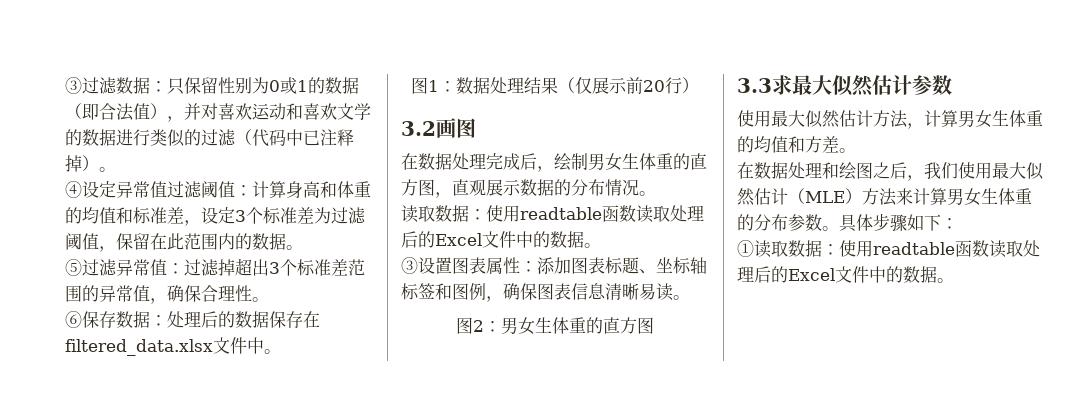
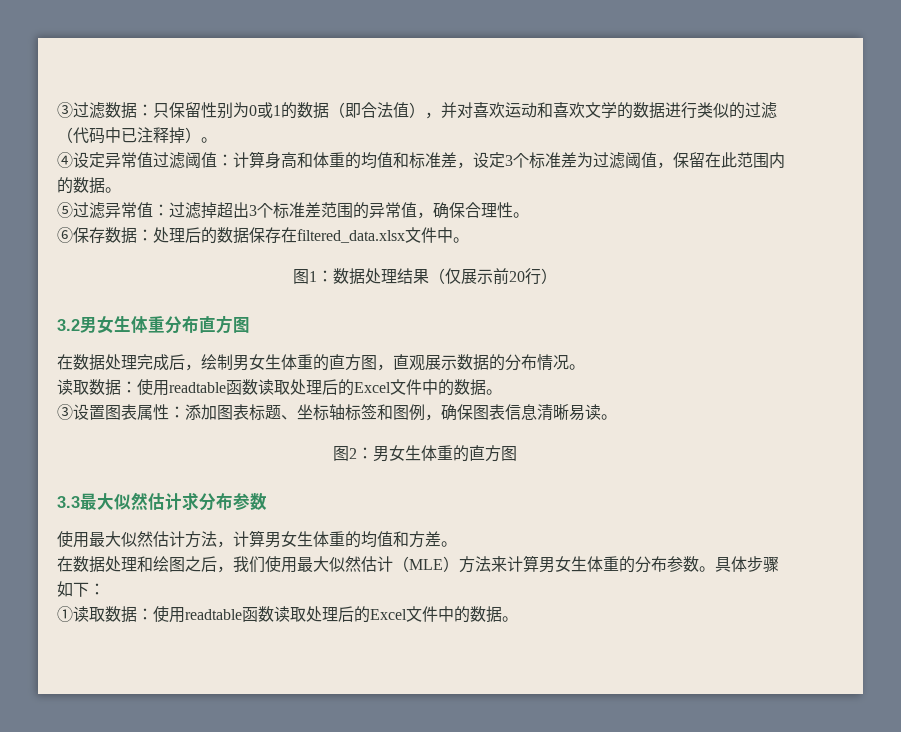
[436,118,456,138] 画 -> [80,315,233,334] 男女生体重分布直方
[772,75,912,97] 求最大似然估计 -> [80,492,233,511] 最大似然估计求分布

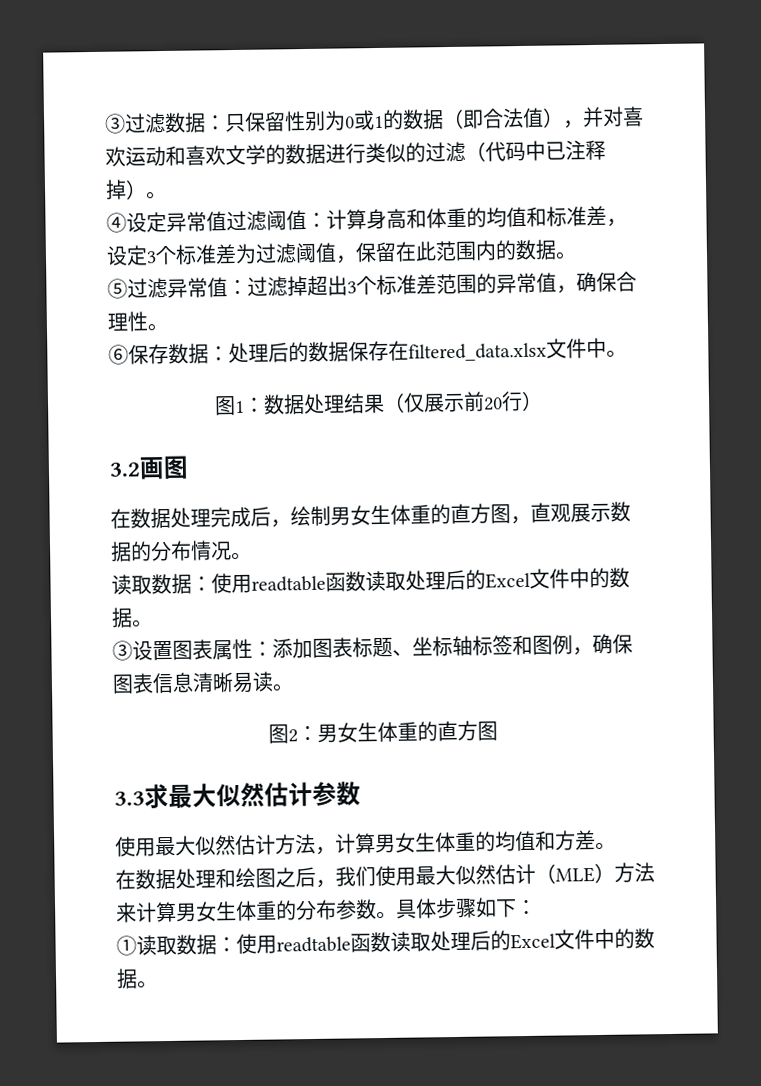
[80,315,233,334] 男女生体重分布直方 -> [139,457,165,480] 画
[80,492,233,511] 最大似然估计求分布 -> [144,781,313,809] 求最大似然估计

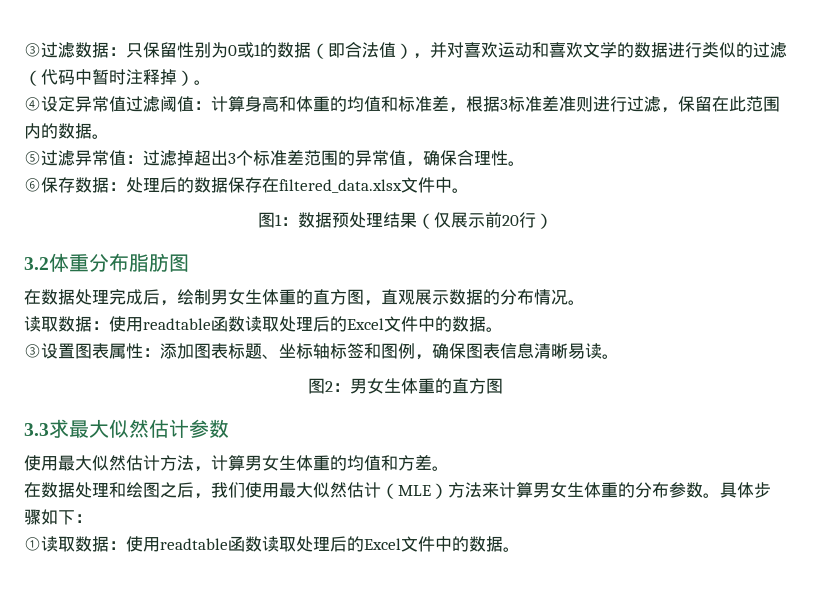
[545,141,566,160] 已 -> [92,69,126,85] 暂时
[106,242,337,266] 设定3个标准差为过滤阈值 -> [466,96,661,112] 根据3标准差准则进行过滤
(305, 404) none -> [332,212,349,228] 预
[139,457,165,480] 画 -> [49,253,169,272] 体重分布脂肪

